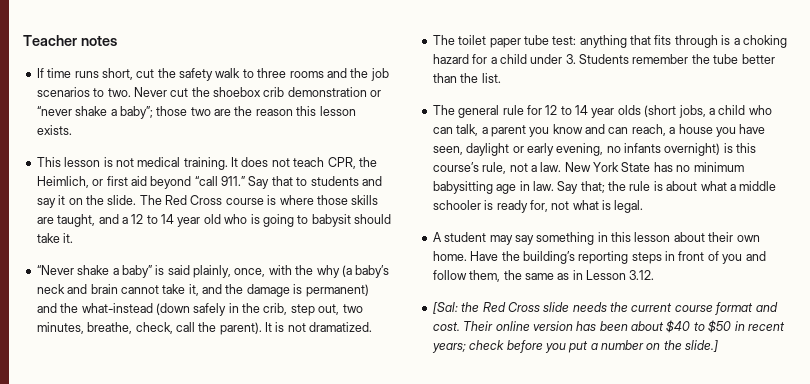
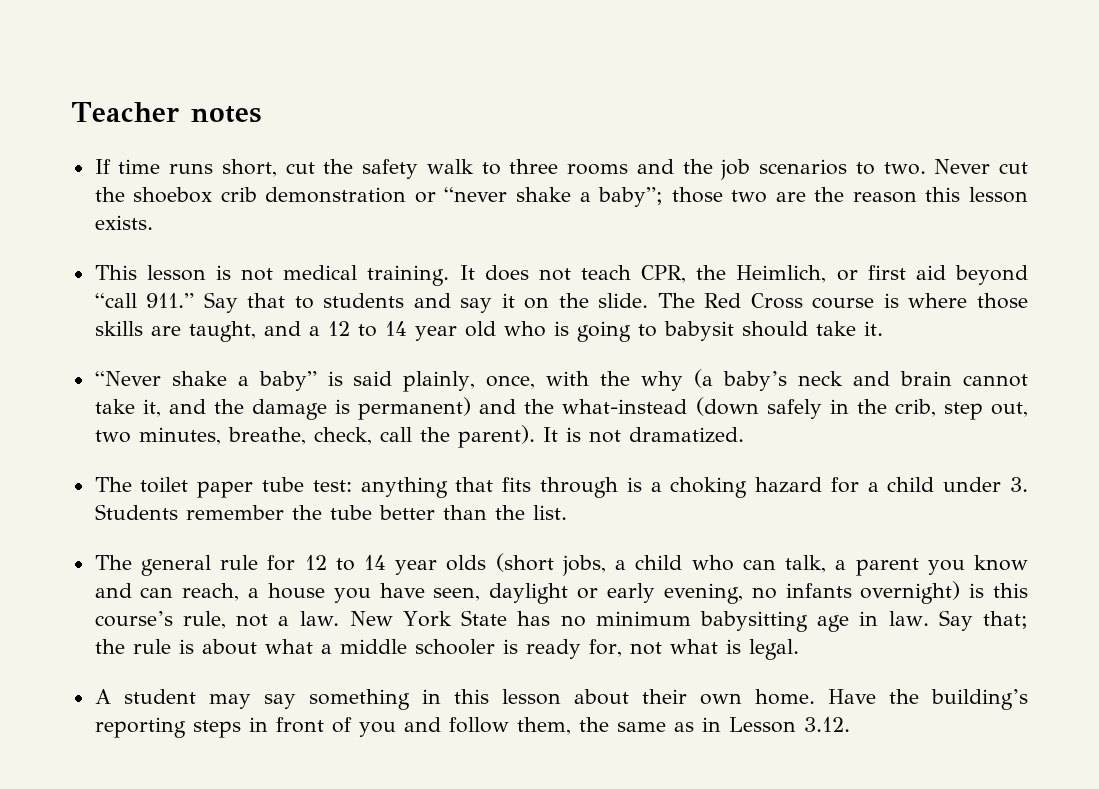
[432,302,778,315] [432,320,785,333] [431,340,719,353] // [Sal: the Red Cross slide needs the current course format and cost. Their online version has been about $40 to $50 in recent years; check before you put a number on the slide.] -> (850, 724) none

